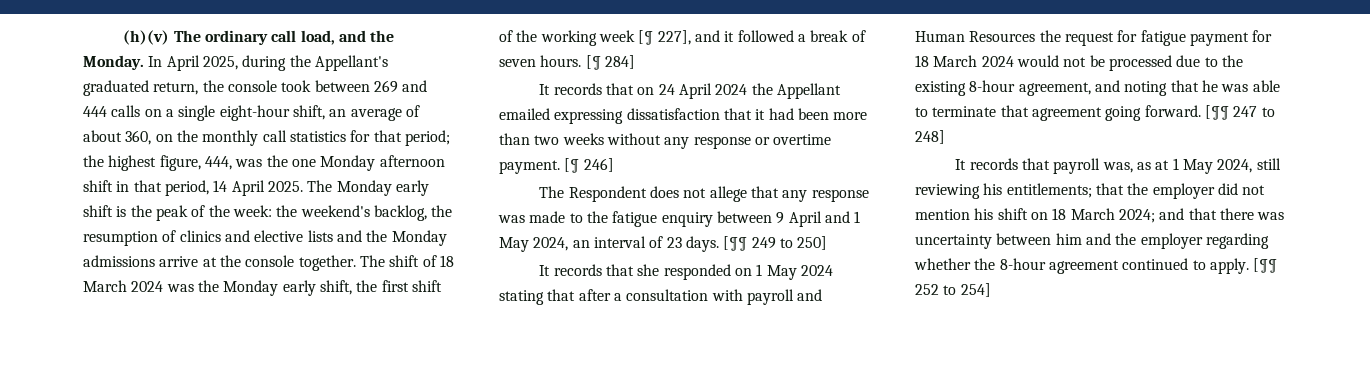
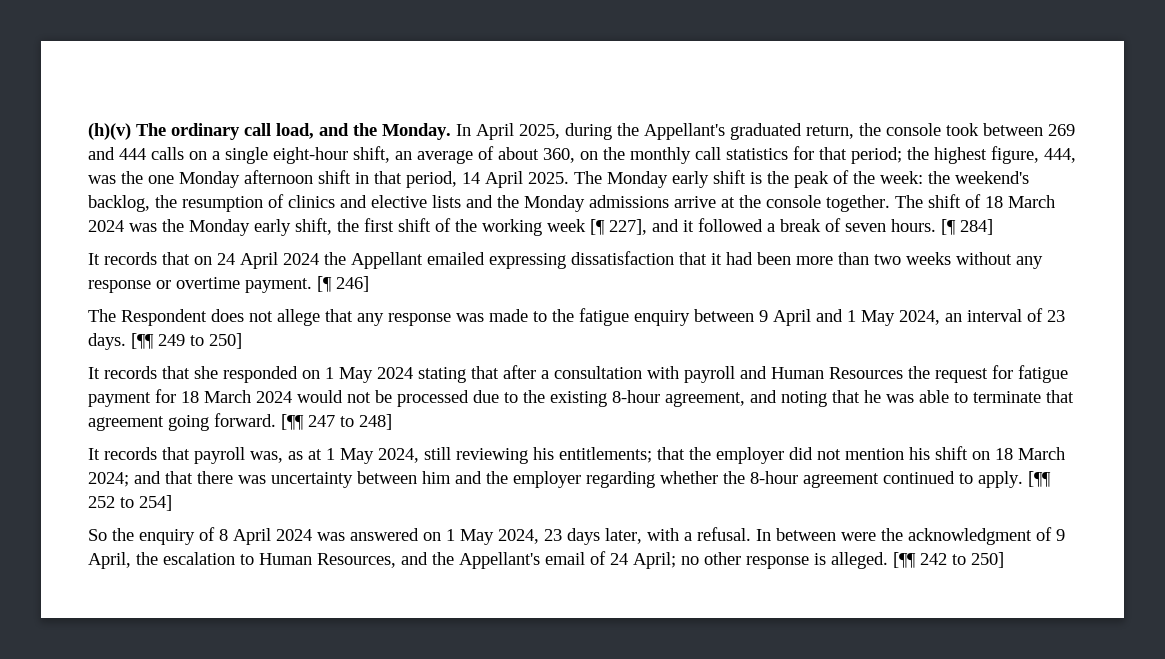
(991, 290) none -> [88,527,1065,545] [88,551,1004,569] // So the enquiry of 8 April 2024 was answered on 1 May 2024, 23 days later, with a refusal. In between were the acknowledgment of 9 April, the escalation to Human Resources, and the Appellant's email of 24 April; no other response is alleged. [¶¶ 242 to 250]

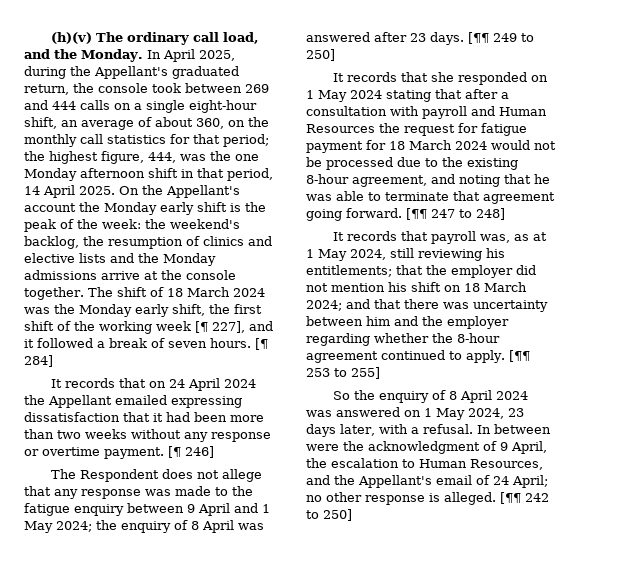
[574,171,602,184] The -> [119,185,240,198] [24,202,100,212] On the Appellant's account the
[899,308,1043,325] 2024, an interval of -> [56,520,264,533] [306,32,407,42] 2024; the enquiry of 8 April was answered after
[88,495,172,511] 252 to 254] -> [306,367,380,379] 253 to 255]

